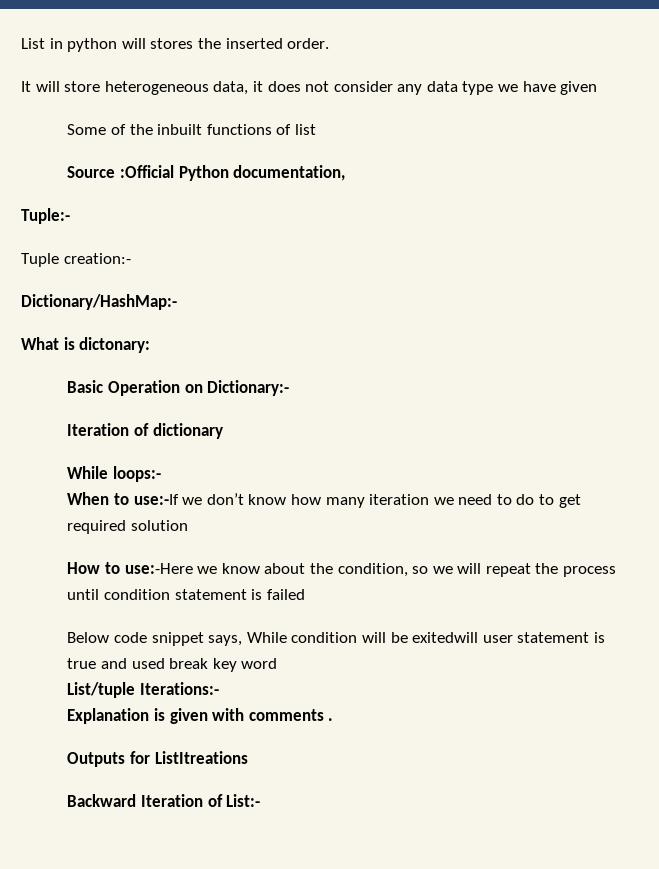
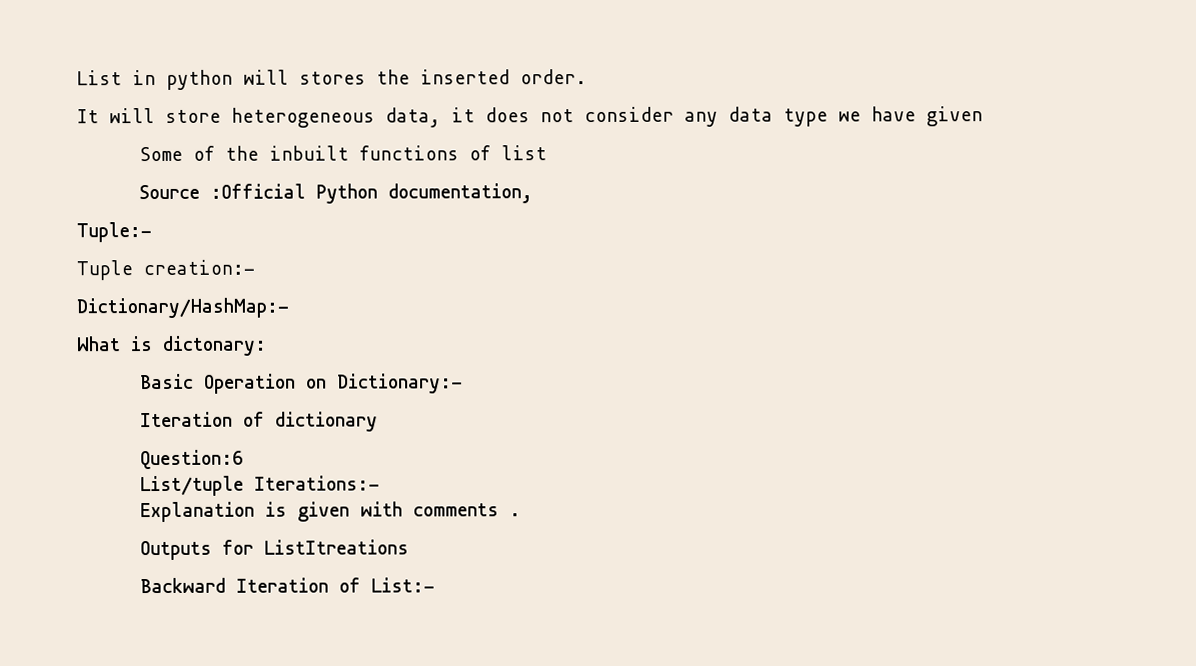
[67,466,161,482] [67,492,581,508] [67,520,188,534] [67,562,617,577] [67,589,305,600] [67,632,605,646] [67,658,278,672] While loops:- // When to use:-If we don’t know how many iteration we need to do to get required solution // How to use:-Here we know about the condition, so we will repeat the process until condition statement is failed // Below code snippet says, While condition will be exitedwill user statement is true and used break key word -> [139,449,244,470] Question:6

